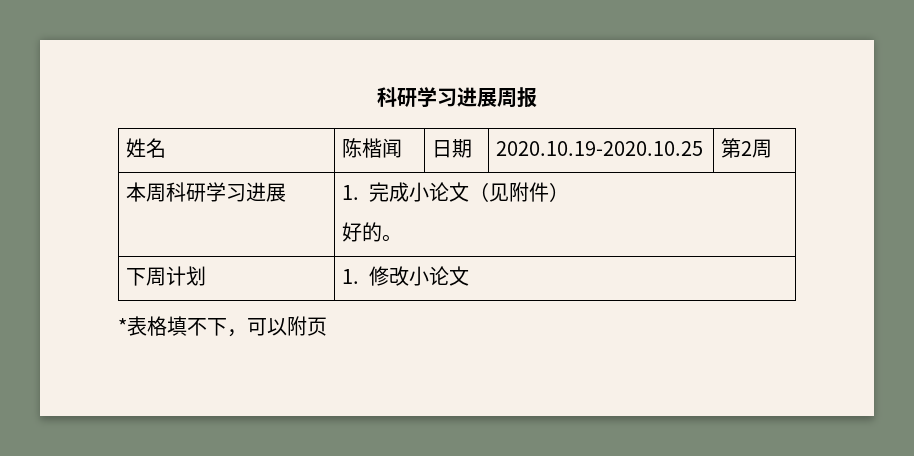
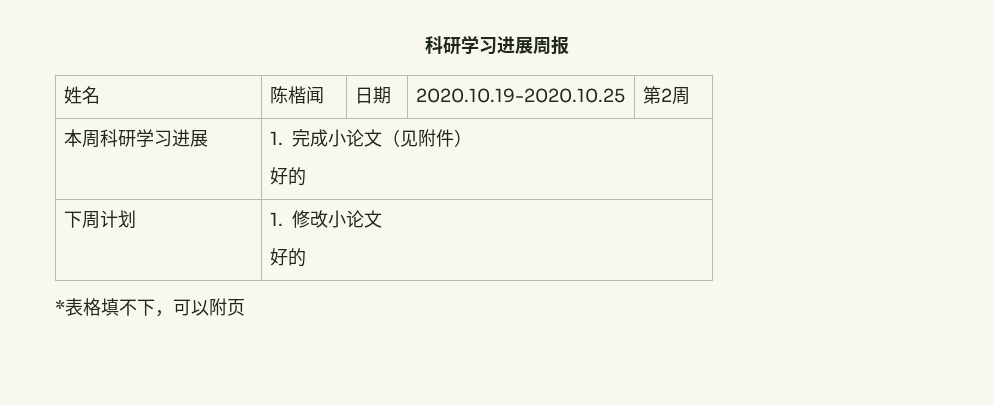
[382,234,403,242] 。 -> (306, 176) none
(470, 276) none -> [269,248,306,267] // 好的

